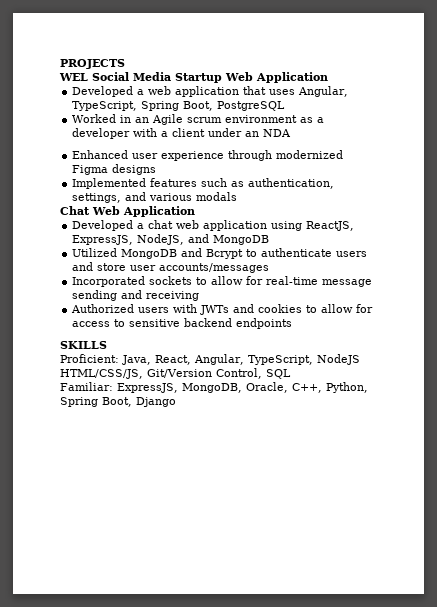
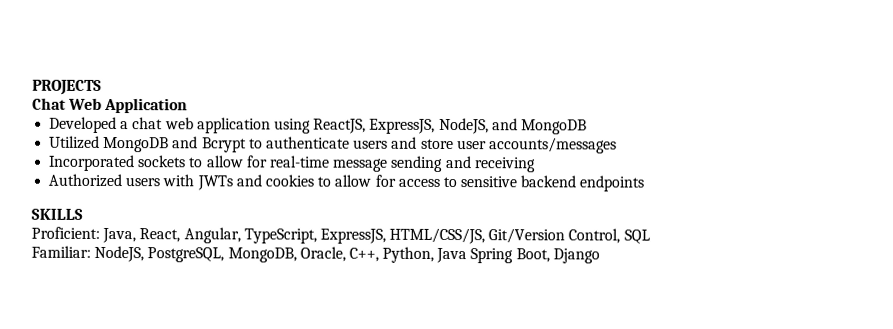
[59,72,328,83] [72,86,349,97] [72,101,286,111] [72,114,325,125] [72,128,292,139] [72,150,344,161] [72,164,157,175] [72,178,335,189] [72,192,238,203] // WEL Social Media Startup Web Application // Developed a web application that uses Angular, TypeScript, Spring Boot, PostgreSQL // Worked in an Agile scrum environment as a developer with a client under an NDA // Enhanced user experience through modernized Figma designs // Implemented features such as authentication, settings, and various modals -> (102, 87) none
[316,354,360,365] NodeJS -> [319,228,386,244] ExpressJS,
[117,383,178,393] ExpressJS, -> [94,245,225,263] NodeJS, PostgreSQL,
(368, 387) none -> [436,247,468,264] Java

